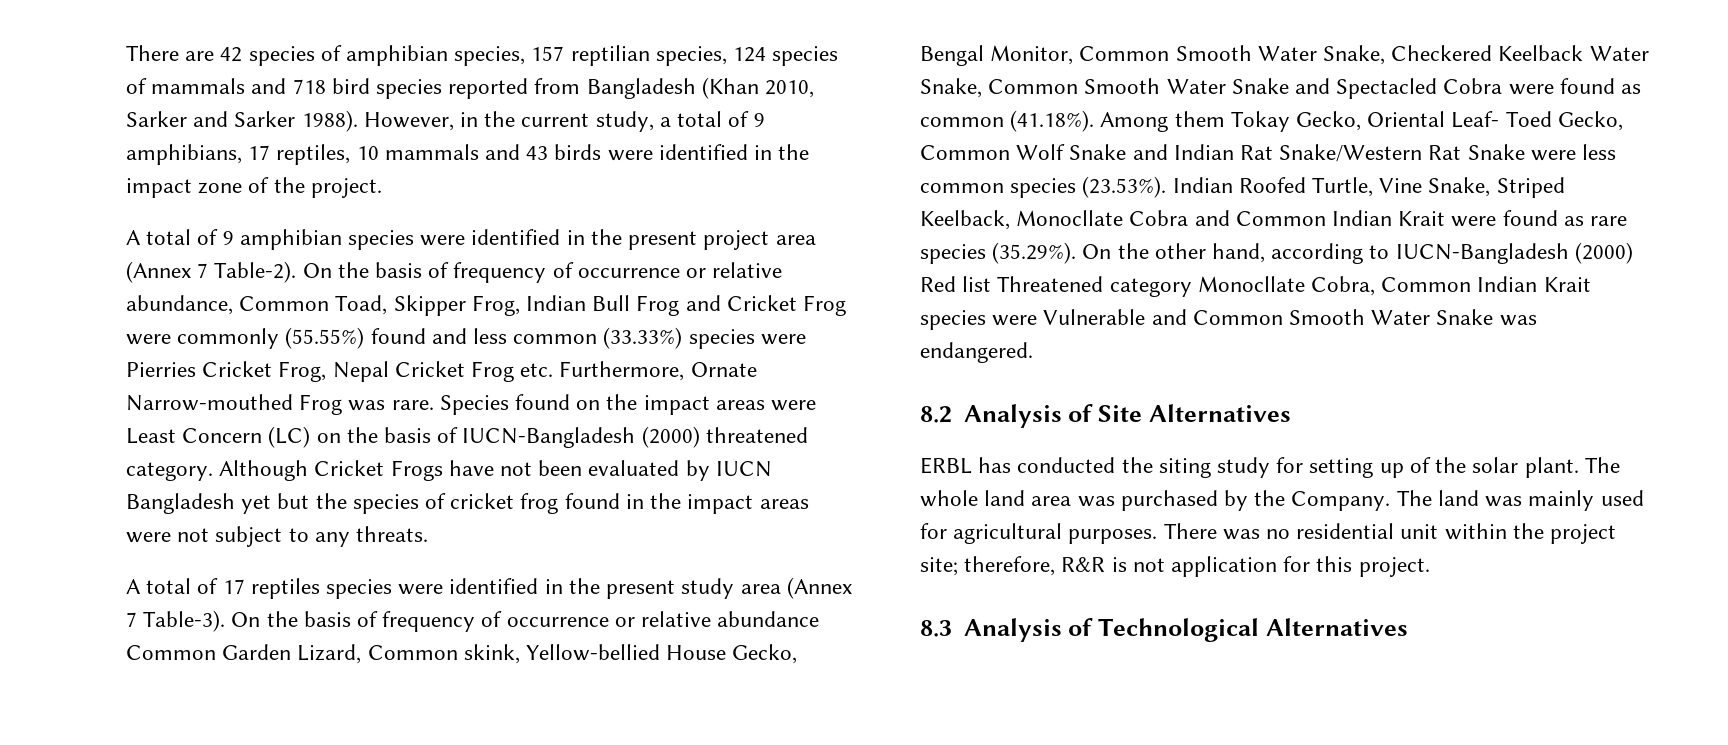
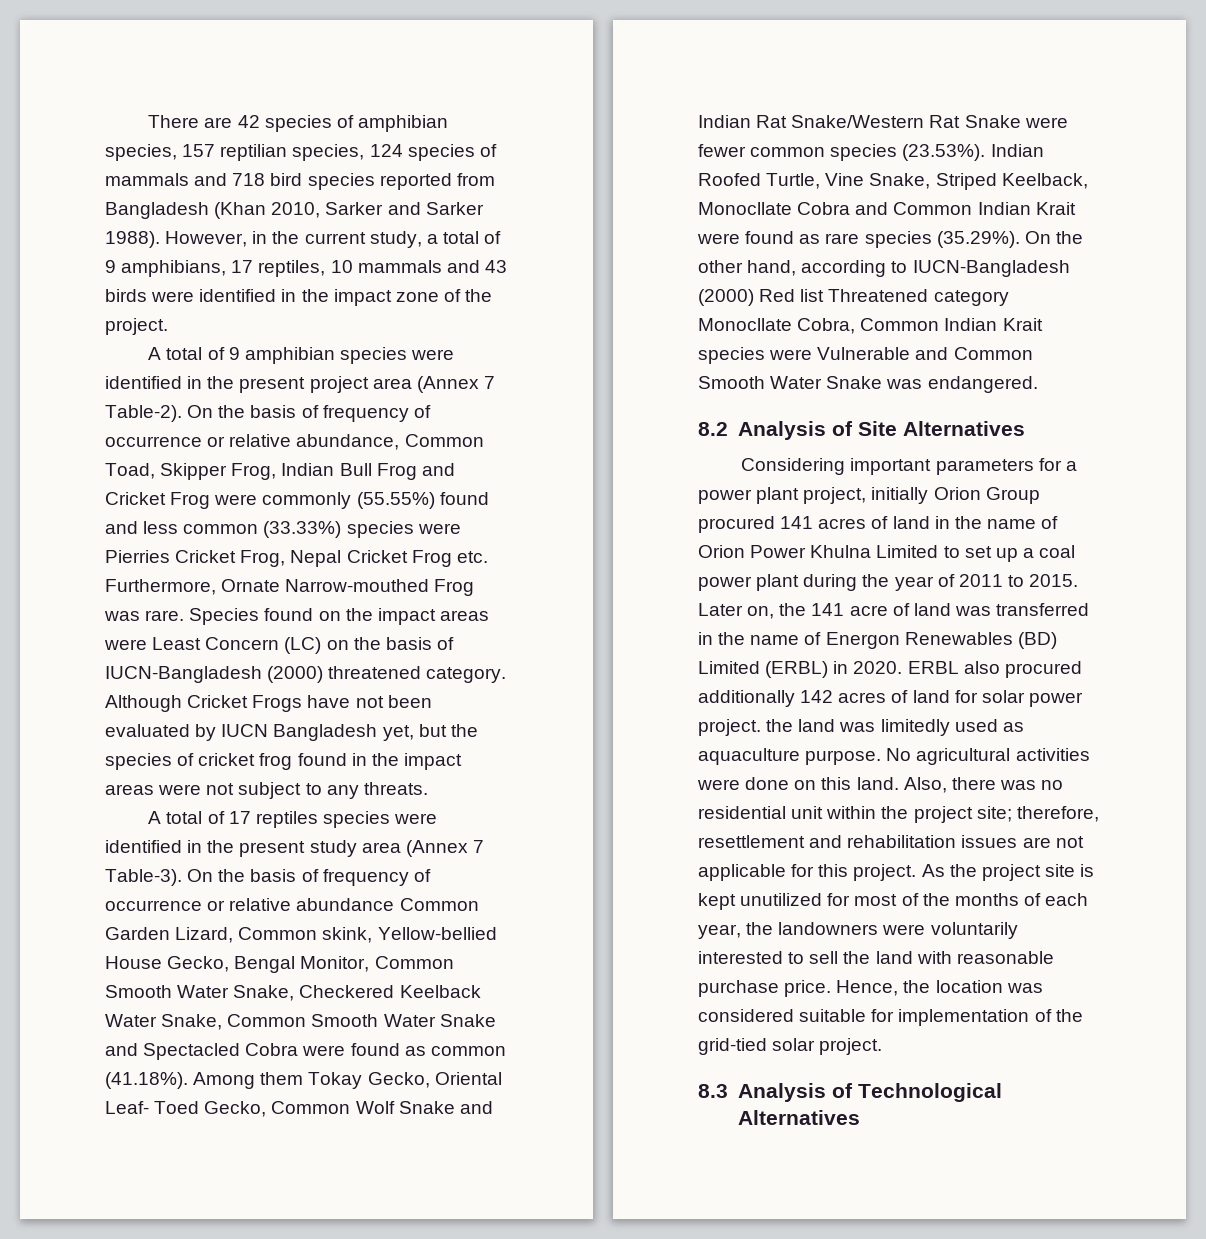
[241,495,272,514] yet -> [382,725,414,741] yet,
[1582,144,1617,160] less -> [698,144,746,157] fewer
[920,457,1620,478] [920,490,1644,511] [920,523,1217,544] ERBL has conducted the siting study for setting up of the solar plant. The whole land area was purchased by the Company. The land was mainly used for agricultural purposes. There -> [741,458,1077,475] [698,487,1040,504] [698,516,1059,533] [698,545,1076,562] [698,574,1079,591] [698,603,1090,619] [698,632,1057,649] [698,661,1082,678] [698,690,1083,707] [698,719,1024,736] [698,748,1090,765] [697,777,996,793] Considering important parameters for a power plant project, initially Orion Group procured 141 acres of land in the name of Orion Power Khulna Limited to set up a coal power plant during the year of 2011 to 2015. Later on, the 141 acre of land was transferred in the name of Energon Renewables (BD) Limited (ERBL) in 2020. ERBL also procured additionally 142 acres of land for solar power project. the land was limitedly used as aquaculture purpose. No agricultural activities were done on this land. Also, there
[1061,556,1353,577] R&R is not application for this -> [698,835,1084,848] [698,864,1095,881] [698,893,1089,910] [698,922,1018,939] [698,951,1054,964] [698,980,1043,997] [698,1009,1083,1026] [698,1038,816,1055] resettlement and rehabilitation issues are not applicable for this project. As the project site is kept unutilized for most of the months of each year, the landowners were voluntarily interested to sell the land with reasonable purchase price. Hence, the location was considered suitable for implementation of the grid-tied solar

